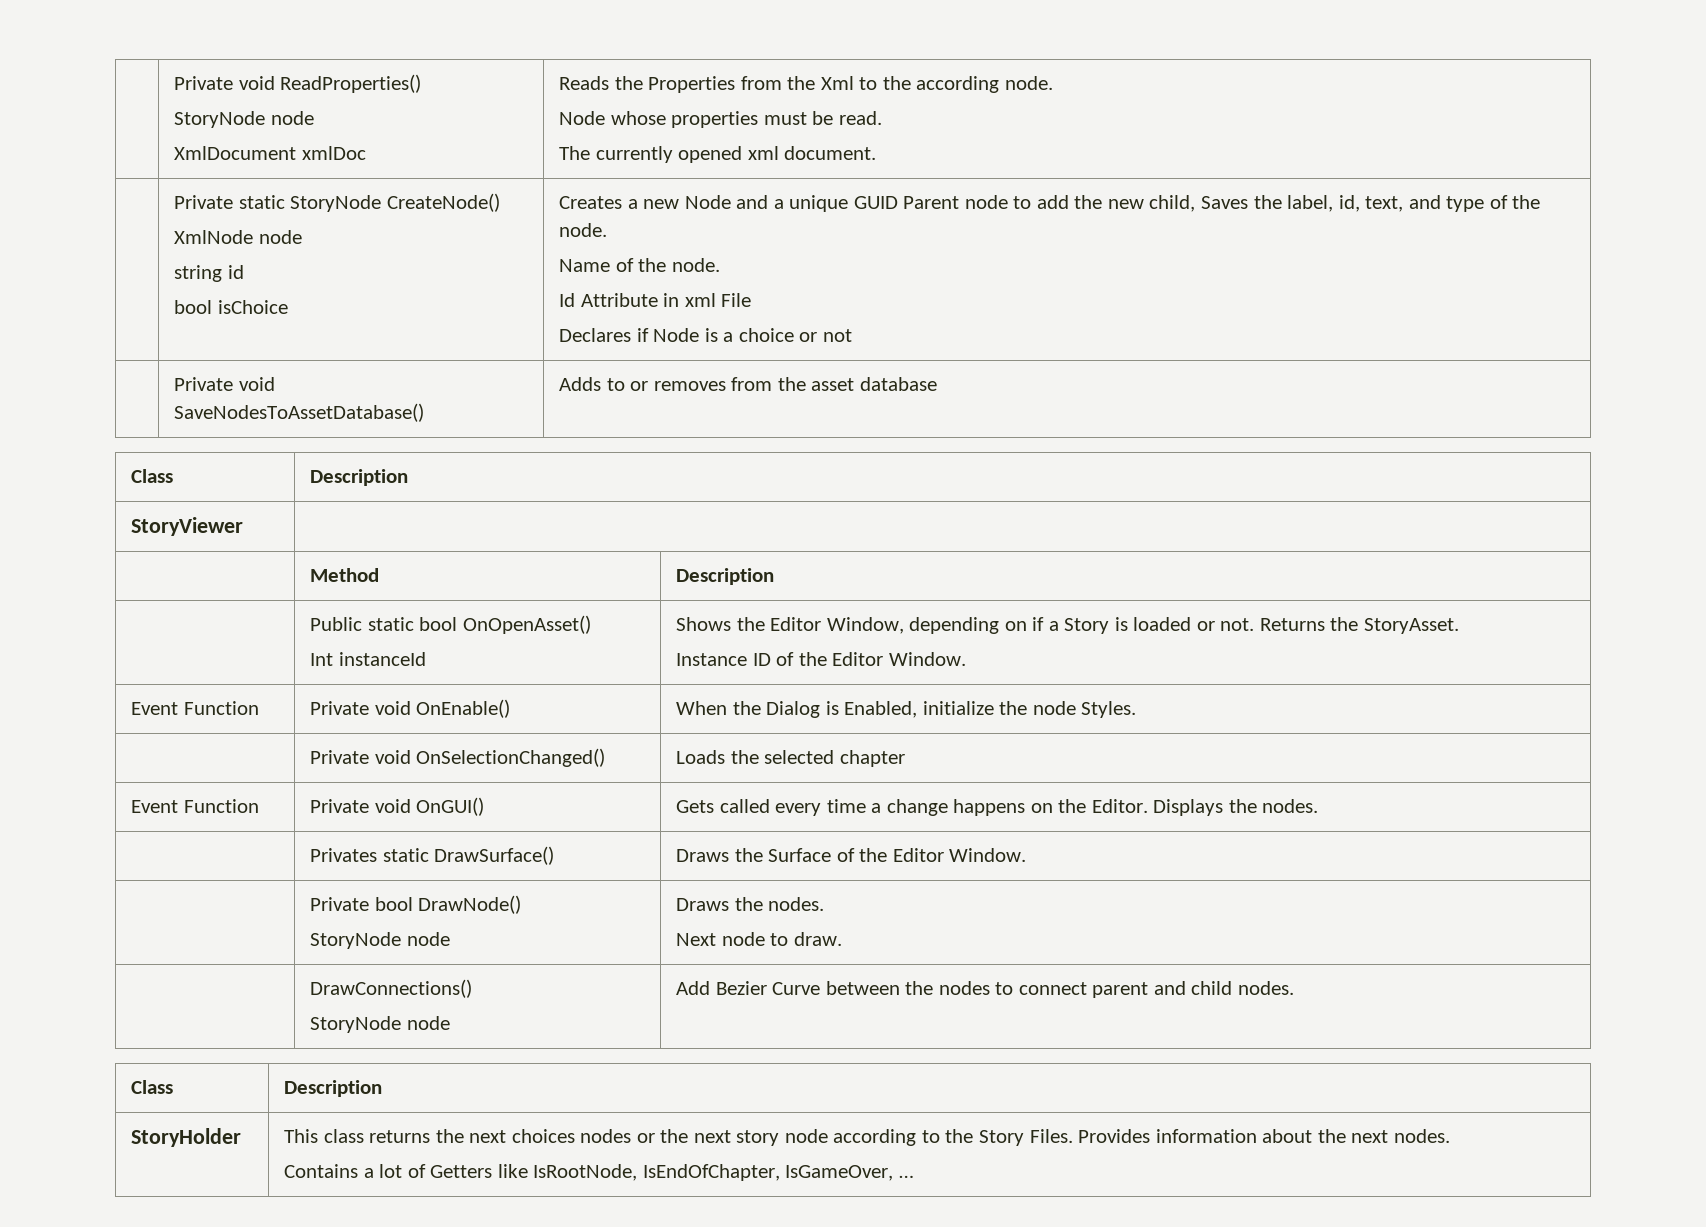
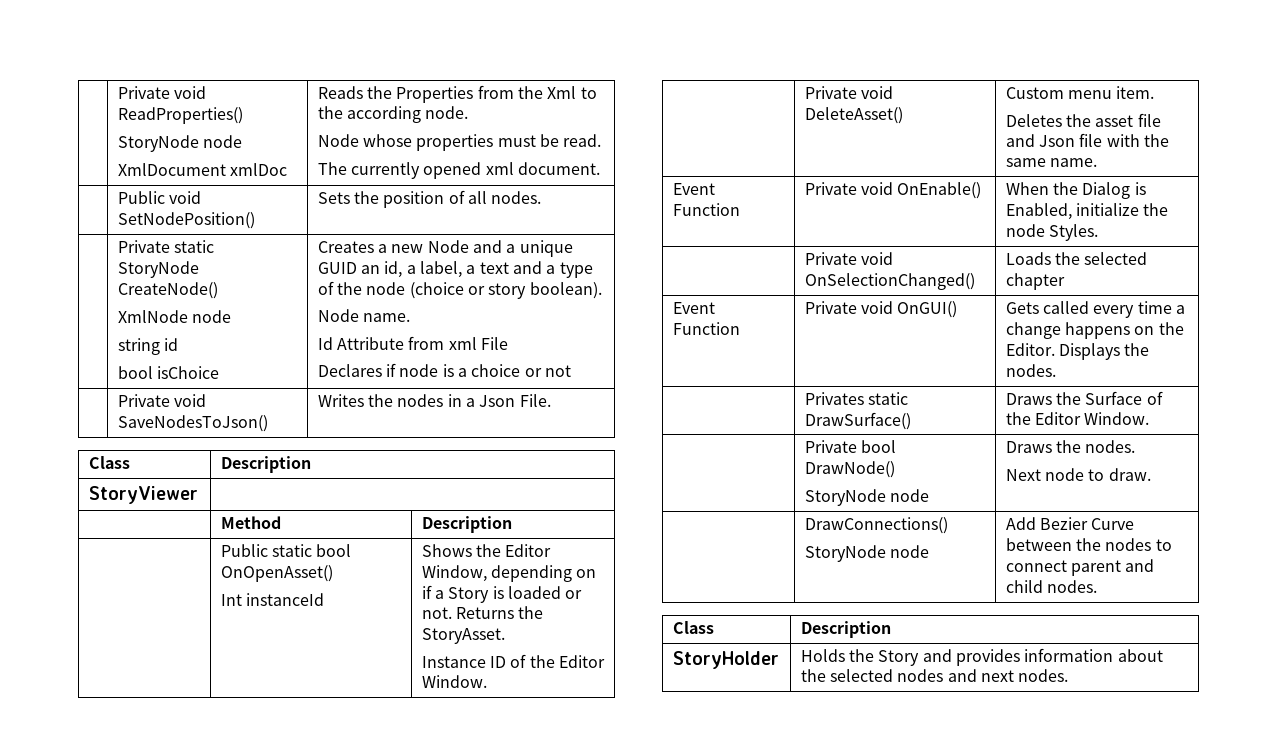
(877, 153) none -> [117,191,202,204] [117,212,255,229] [317,190,542,208] // | Public void SetNodePosition() | Sets the position of all nodes.
[903,195,1541,212] [558,223,607,237] [558,258,720,272] Parent node to add the new child, Saves the label, id, text, and type of the node. // Name of the node. -> [361,261,593,278] [317,281,602,299] [317,309,411,322] an id, a label, a text and a type of the node (choice or story boolean). // Node name.
[663,293,680,307] in -> [408,336,445,350] from
[653,328,700,342] Node -> [399,364,439,377] node
[173,403,424,422] [558,377,937,391] SaveNodesToAssetDatabase() | Adds to or removes from the asset database -> [117,415,268,432] [317,394,551,407] SaveNodesToJson() | Writes the nodes in a Json File.
(966, 659) none -> [804,86,894,99] [804,107,903,124] [1005,86,1155,99] [1005,113,1161,127] [1005,133,1170,147] [1005,158,1098,167] // | Private void DeleteAsset() | Custom menu item. // Deletes the asset file and Json file with the same name.
[283,1129,1450,1146] [283,1164,914,1181] This class returns the next choices nodes or the next story node according to the Story Files. Provides information about the next nodes. // Contains a lot of Getters like IsRootNode, IsEndOfChapter, IsGameOver, … -> [800,648,1163,666] [800,669,1069,682] Holds the Story and provides information about the selected nodes and next nodes.

